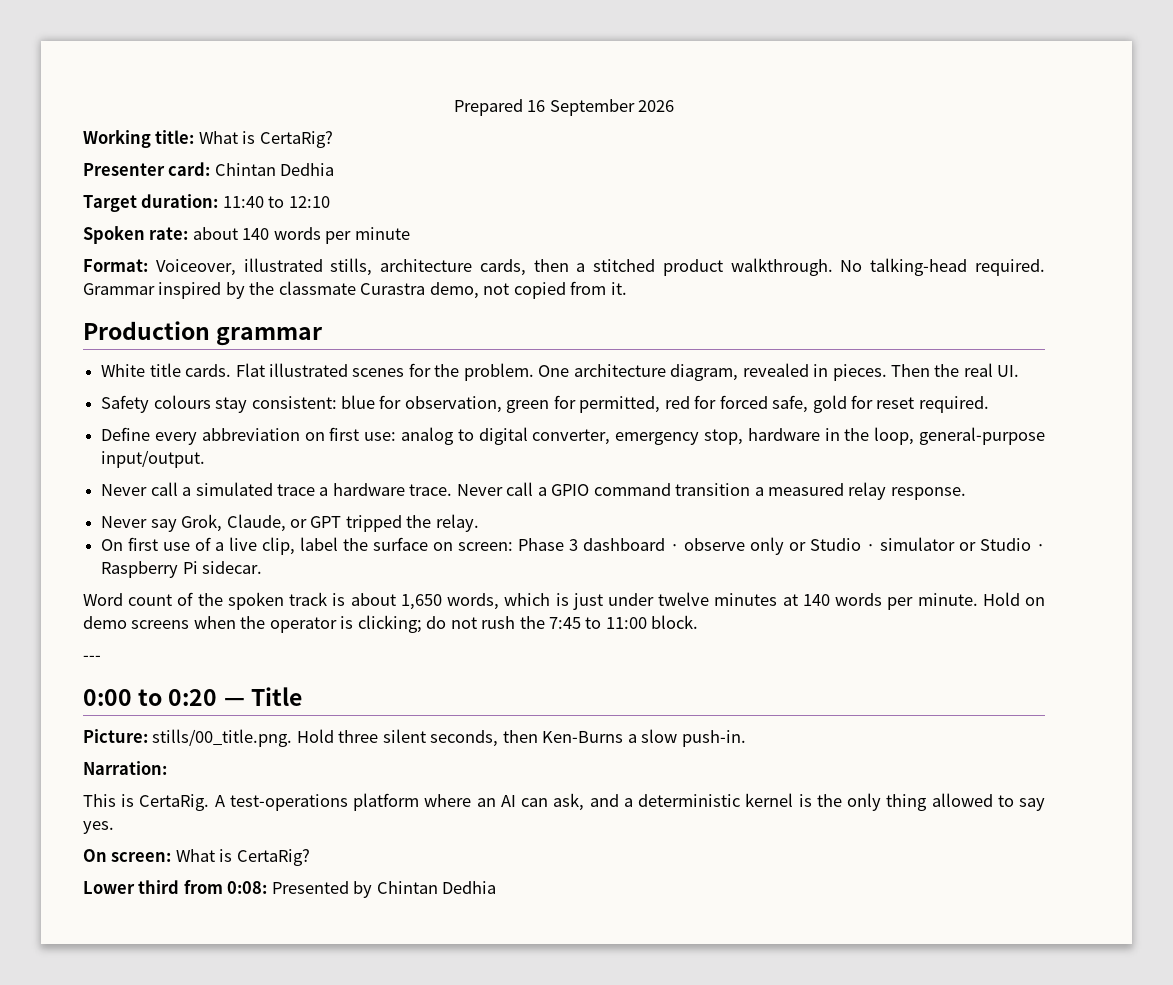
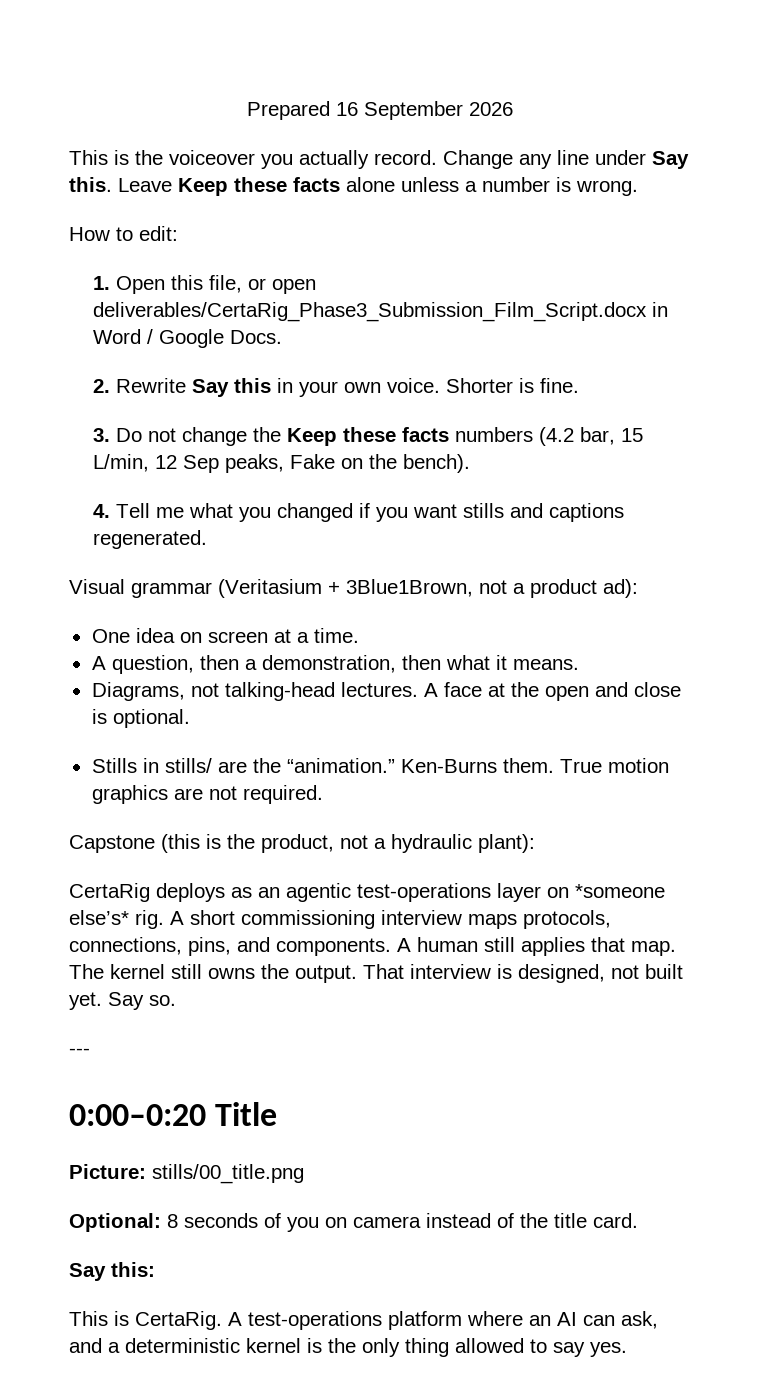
[83,130,333,148] [83,162,335,176] [83,194,330,212] [83,226,410,244] [83,258,1045,276] [83,281,627,299] [83,321,324,346] [101,363,1020,381] [101,395,989,413] [101,427,1046,445] [101,450,206,468] [101,482,966,500] [101,514,479,532] [101,537,1045,555] [101,561,263,578] [83,592,1046,610] [83,615,699,633] [83,655,101,661] [83,687,302,706] [83,729,746,747] [83,761,167,775] Working title: What is CertaRig? // Presenter card: Chintan Dedhia // Target duration: 11:40 to 12:10 // Spoken rate: about 140 words per minute // Format: Voiceover, illustrated stills, architecture cards, then a stitched product walkthrough. No talking-head required. Grammar inspired by the classmate Curastra demo, not copied from it. // Production grammar // White title cards. Flat illustrated scenes for the problem. One architecture diagram, revealed in pieces. Then the real UI. // Safety colours stay consistent: blue for observation, green for permitted, red for forced safe, gold for reset required. // Define every abbreviation on first use: analog to digital converter, emergency stop, hardware in the loop, general-purpose input/output. // Never call a simulated trace a hardware trace. Never call a GPIO command transition a measured relay response. // Never say Grok, Claude, or GPT tripped the relay. // On first use of a live clip, label the surface on screen: Phase 3 dashboard · observe only or Studio · simulator or Studio · Raspberry Pi sidecar. // Word count of the spoken track is about 1,650 words, which is just under twelve minutes at 140 words per minute. Hold on demo screens when the operator is clicking; do not rush the 7:45 to 11:00 block. // --- // 0:00 to 0:20 — Title // Picture: stills/00_title.png. Hold three silent seconds, then Ken-Burns a slow push-in. // Narration: -> [69,150,689,169] [69,177,638,196] [69,226,178,241] [92,275,316,294] [92,302,668,322] [92,329,282,348] [92,378,579,397] [92,427,643,446] [92,454,470,473] [92,503,624,522] [92,530,207,549] [69,579,638,598] [91,628,359,643] [91,655,579,674] [91,682,681,701] [91,709,190,728] [91,758,669,773] [91,785,323,804] [69,834,535,853] [69,883,665,902] [69,910,611,929] [69,937,676,956] [69,964,683,983] [69,992,176,1010] [69,1048,90,1055] [69,1102,278,1126] [69,1164,304,1184] [69,1213,638,1232] [69,1262,155,1281] This is the voiceover you actually record. Change any line under Say this. Leave Keep these facts alone unless a number is wrong. // How to edit: // 1. Open this file, or open deliverables/CertaRig_Phase3_Submission_Film_Script.docx in Word / Google Docs. // 2. Rewrite Say this in your own voice. Shorter is fine. // 3. Do not change the Keep these facts numbers (4.2 bar, 15 L/min, 12 Sep peaks, Fake on the bench). // 4. Tell me what you changed if you want stills and captions regenerated. // Visual grammar (Veritasium + 3Blue1Brown, not a product ad): // One idea on screen at a time. // A question, then a demonstration, then what it means. // Diagrams, not talking-head lectures. A face at the open and close is optional. // Stills in stills/ are the “animation.” Ken-Burns them. True motion graphics are not required. // Capstone (this is the product, not a hydraulic plant): // CertaRig deploys as an agentic test-operations layer on *someone else’s* rig. A short commissioning interview maps protocols, connections, pins, and components. A human still applies that map. The kernel still owns the output. That interview is designed, not built yet. Say so. // --- // 0:00–0:20 Title // Picture: stills/00_title.png // Optional: 8 seconds of you on camera instead of the title card. // Say this:
[83,849,310,866] [83,880,497,898] // On screen: What is CertaRig? // Lower third from 0:08: Presented by Chintan Dedhia -> (627, 1349) none

